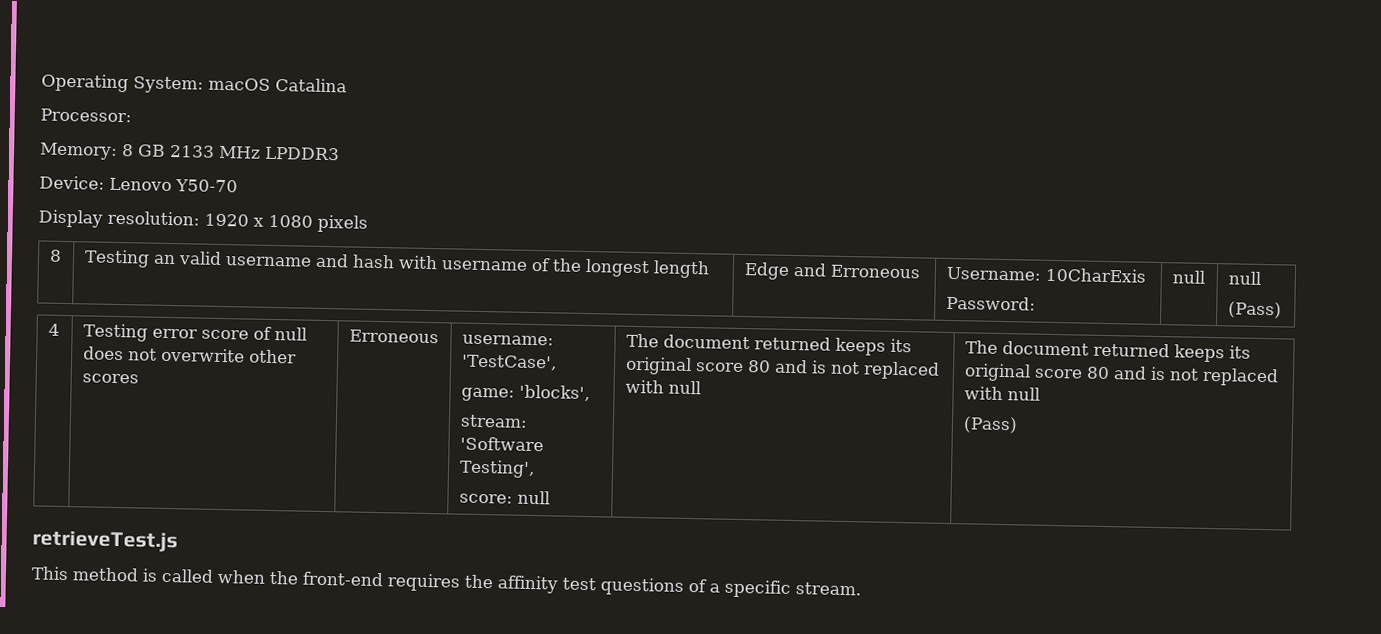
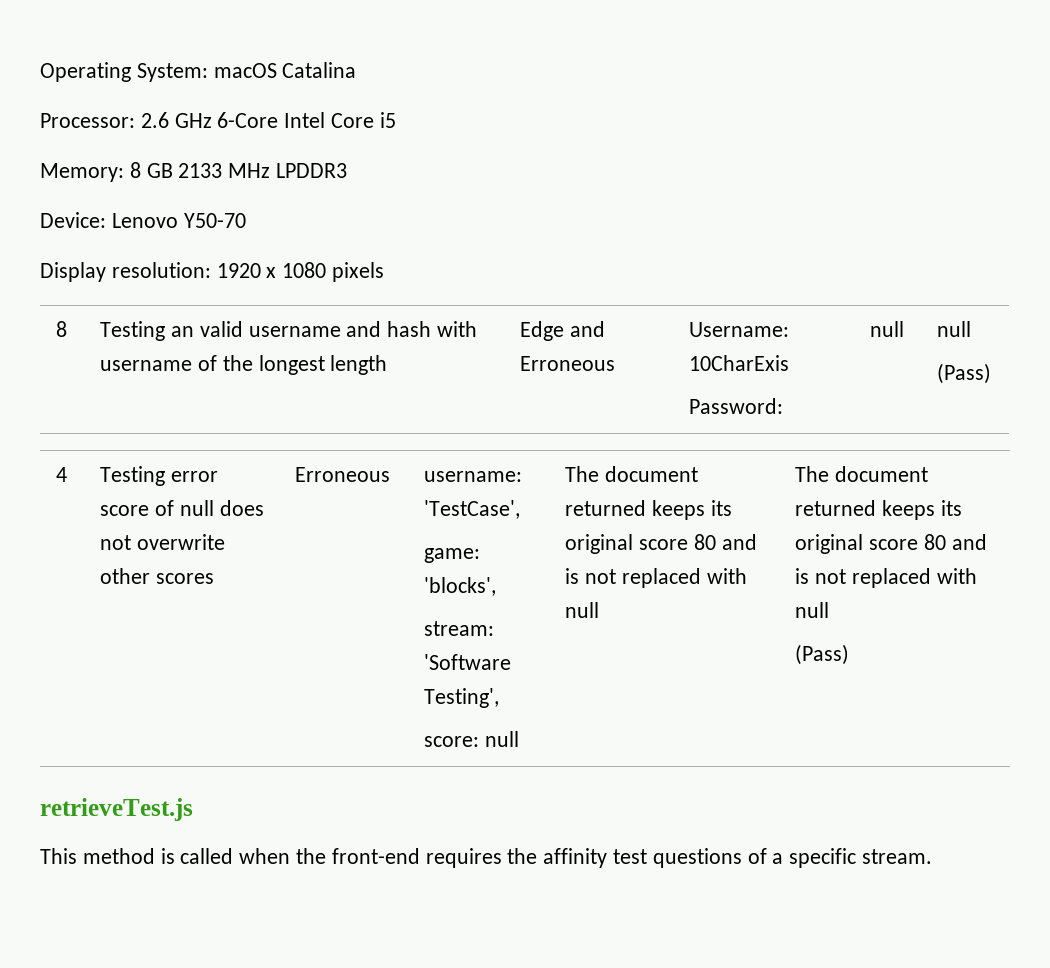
(132, 115) none -> [140,112,396,128] 2.6 GHz 6-Core Intel Core i5

